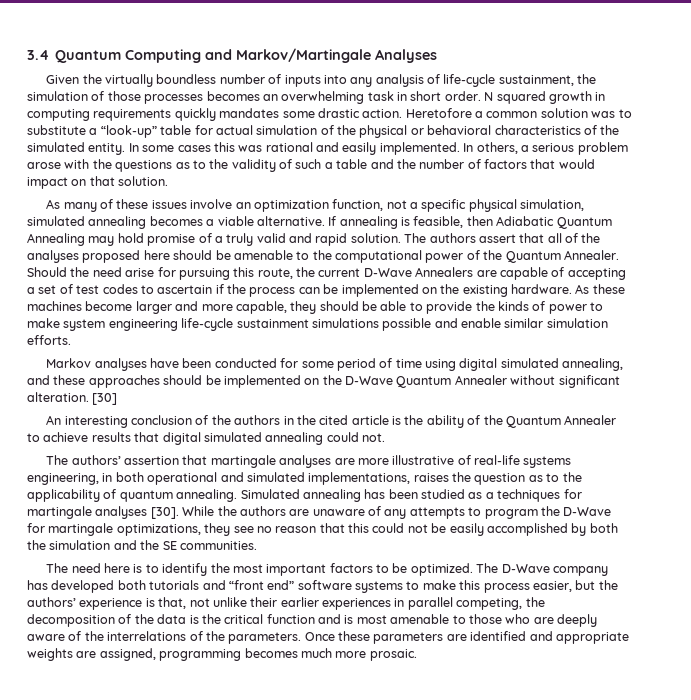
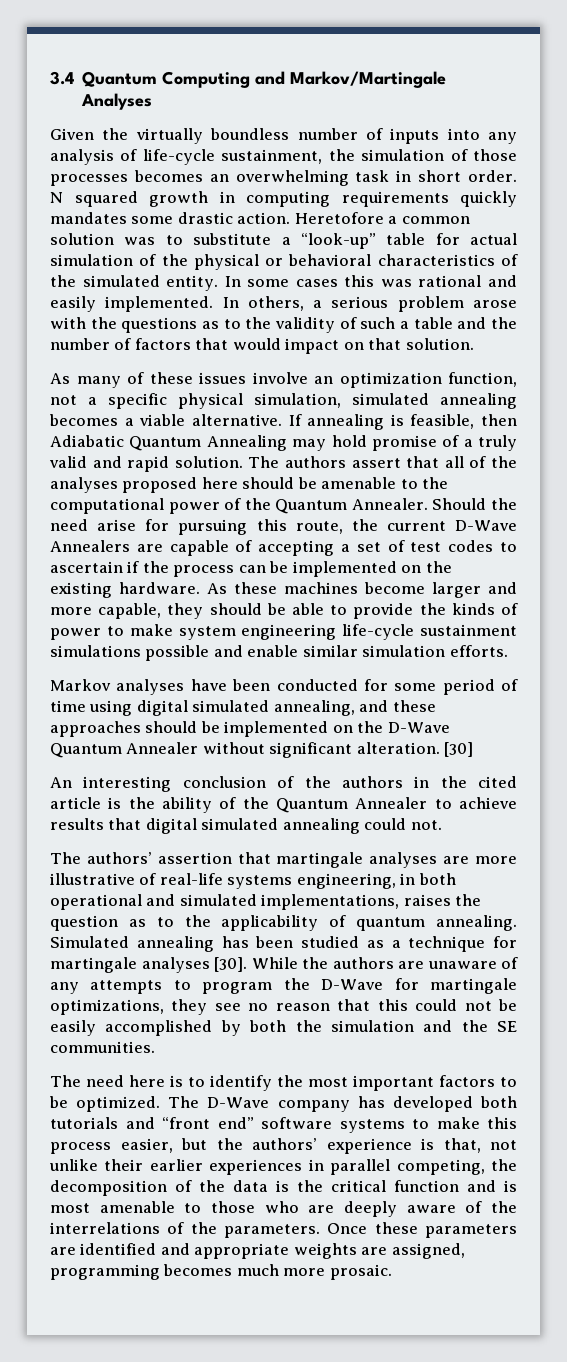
[497,489,561,502] techniques -> [408,936,486,952] technique

